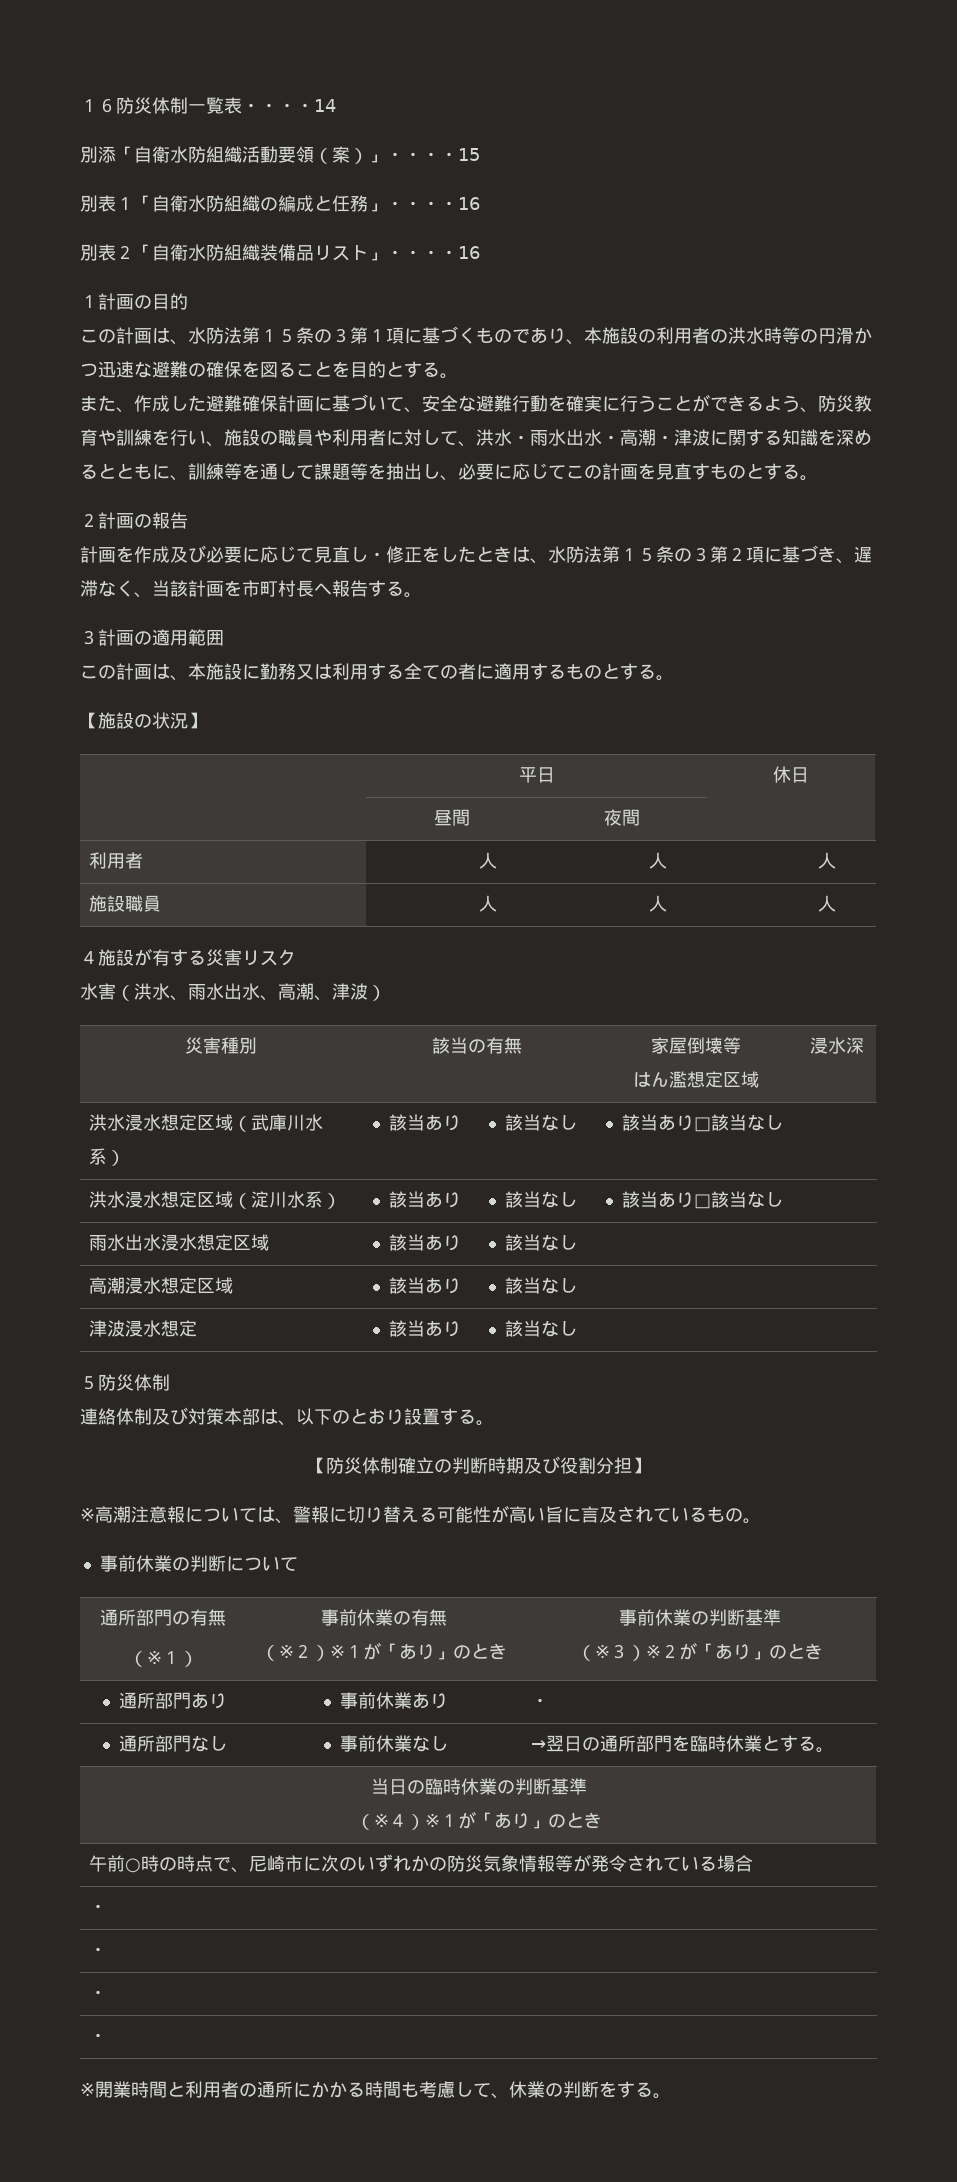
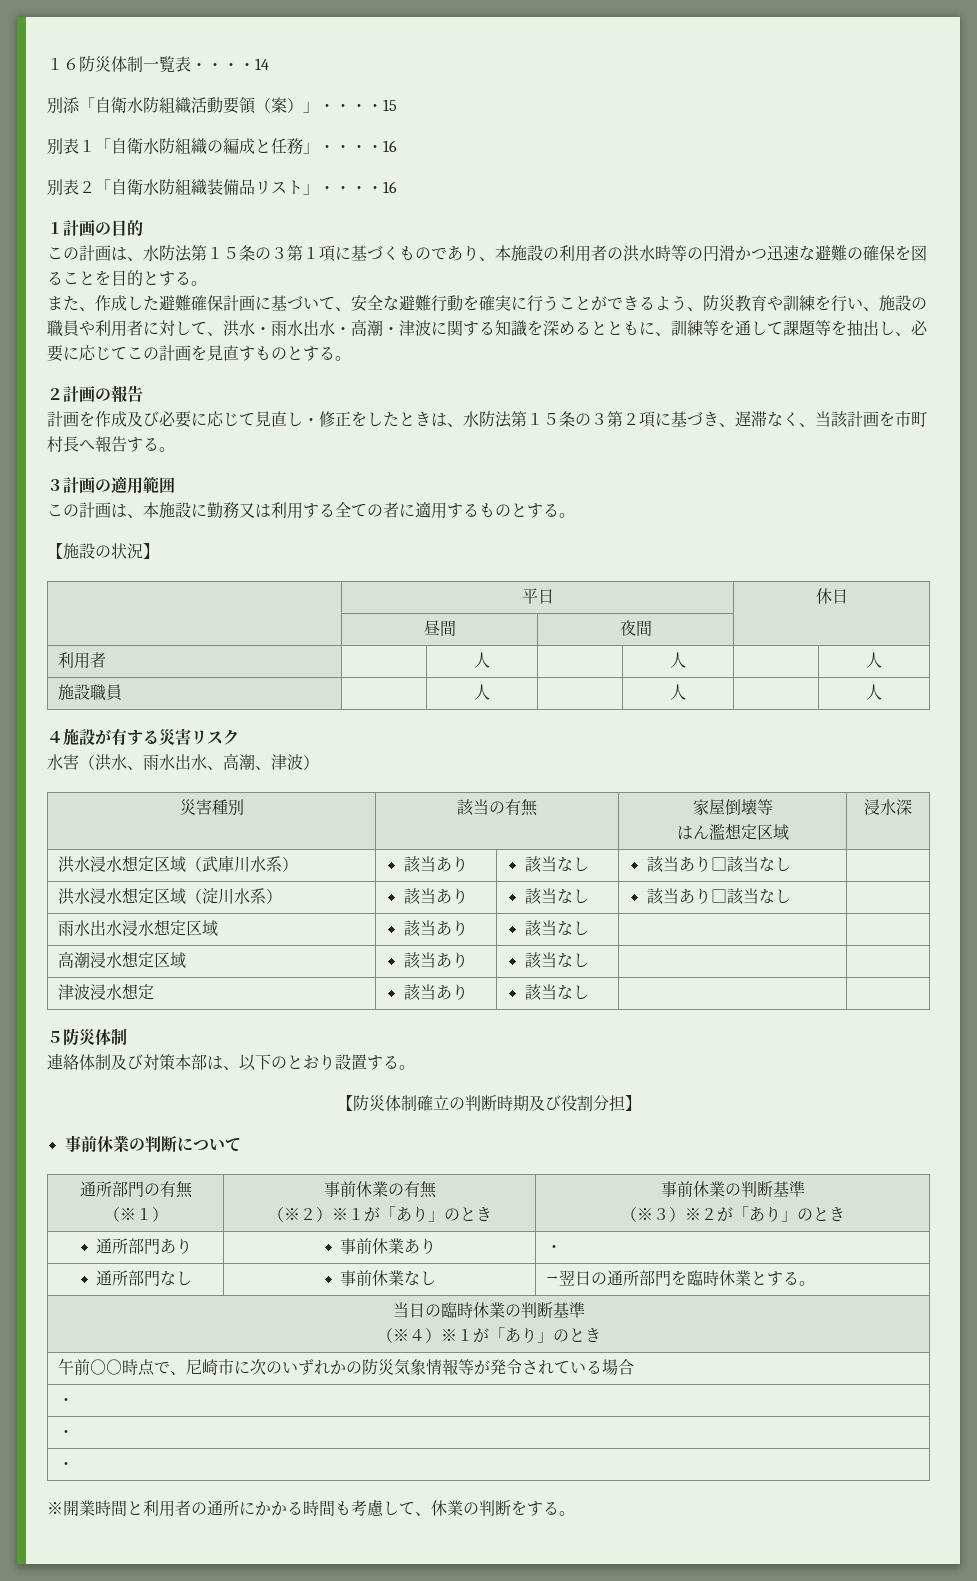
[80,1505,761,1524] // ※高潮注意報については、警報に切り替える可能性が高い旨に言及されているもの。 -> (641, 1103) none
[125,1855,178,1873] ○時の -> [90,1359,123,1375] ○○
[89,2033,108,2042] // ・ -> (75, 1465) none

